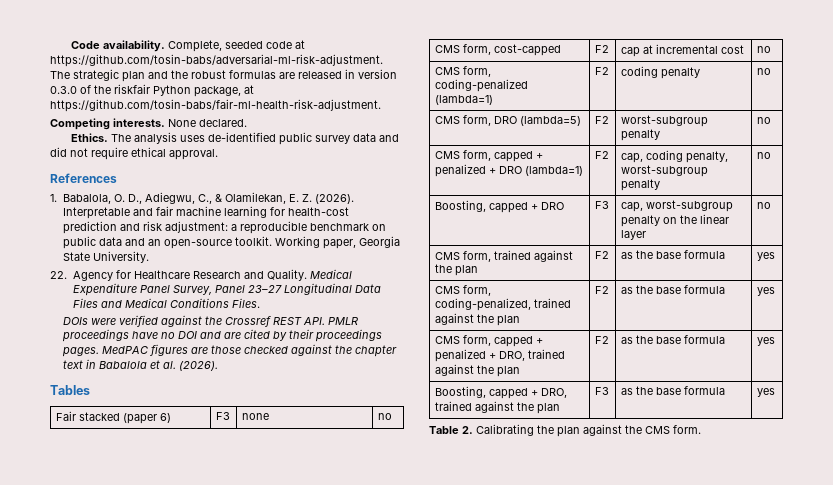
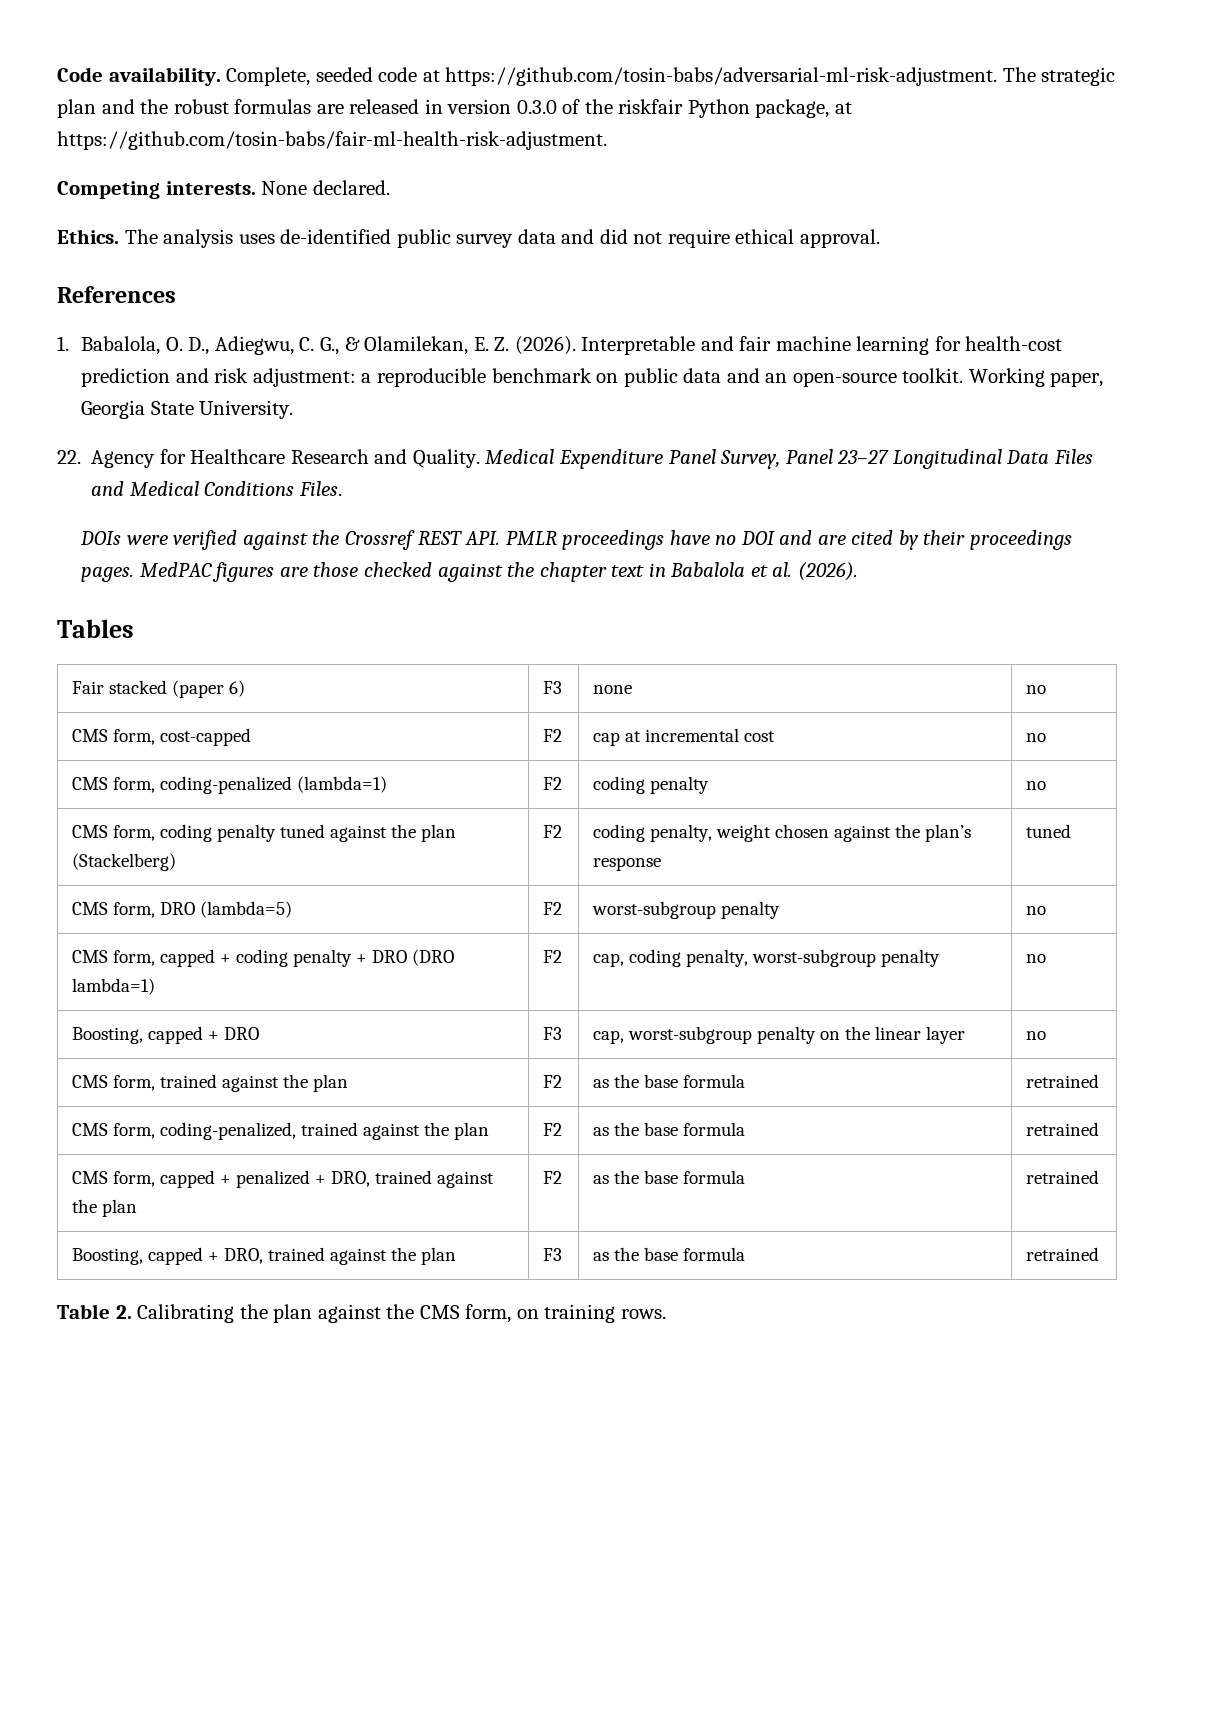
[197,194,212,204] C., -> [299,337,339,355] C. G.,
(771, 71) none -> [72,824,457,842] [72,853,177,871] [543,825,563,838] [593,824,972,842] [593,857,662,871] [1026,824,1072,838] // CMS form, coding penalty tuned against the plan (Stackelberg) | F2 | coding penalty, weight chosen against the plan’s response | tuned
[434,164,583,177] penalized + DRO (lambda=1) -> [236,949,455,967] [72,978,156,995] coding penalty + DRO (DRO lambda=1)
[756,252,775,261] yes -> [1026,1074,1100,1088] retrained
[756,287,775,296] yes -> [1026,1122,1100,1136] retrained
[756,337,775,346] yes -> [1026,1170,1100,1184] retrained
[756,388,775,397] yes -> [1026,1247,1100,1261] retrained
[673,425,701,434] form. -> [465,1304,666,1323] form, on training rows.

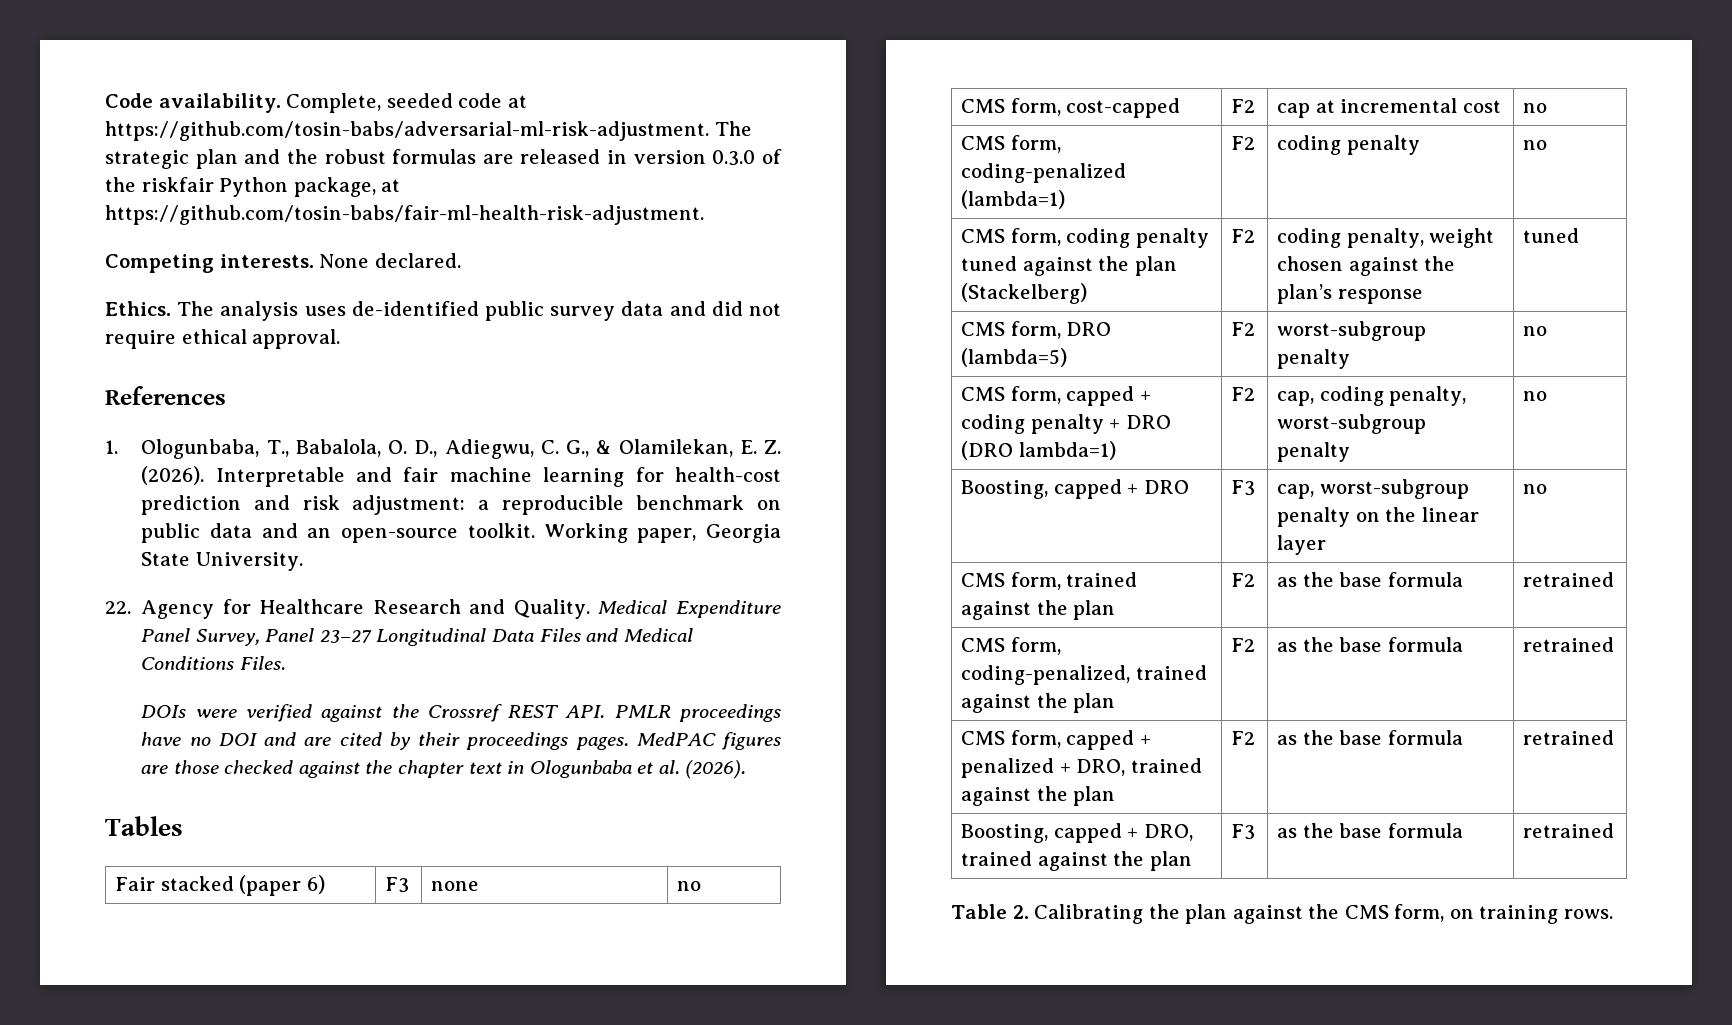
(69, 343) none -> [141,439,289,459] Ologunbaba, T.,
[670,562,746,577] Babalola -> [529,760,632,778] Ologunbaba

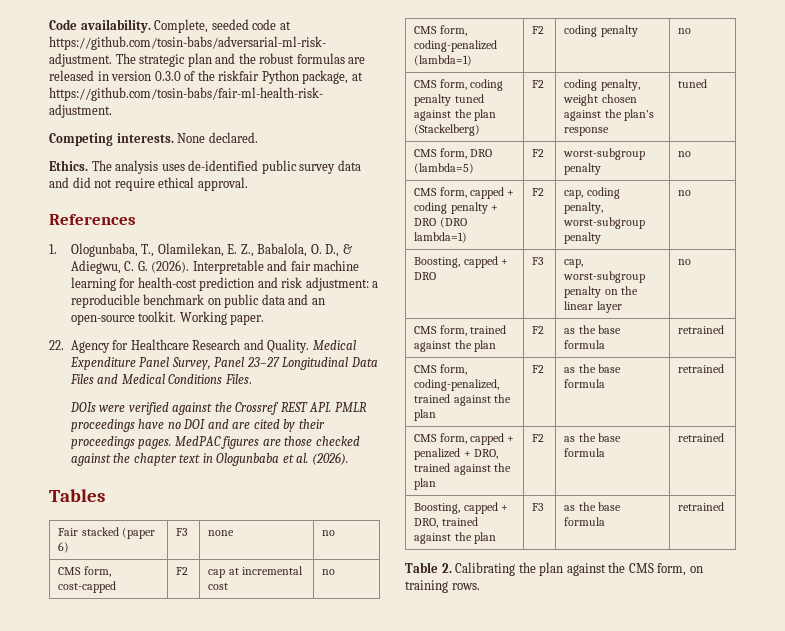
(289, 448) none -> [157,243,254,257] Olamilekan, E. Z.,
(438, 448) none -> [342,244,352,254] &
[566,439,781,457] G., & Olamilekan, E. Z. -> [137,261,148,271] G.
[637,524,782,543] [141,552,303,571] paper, Georgia State University. -> [230,314,265,325] paper.

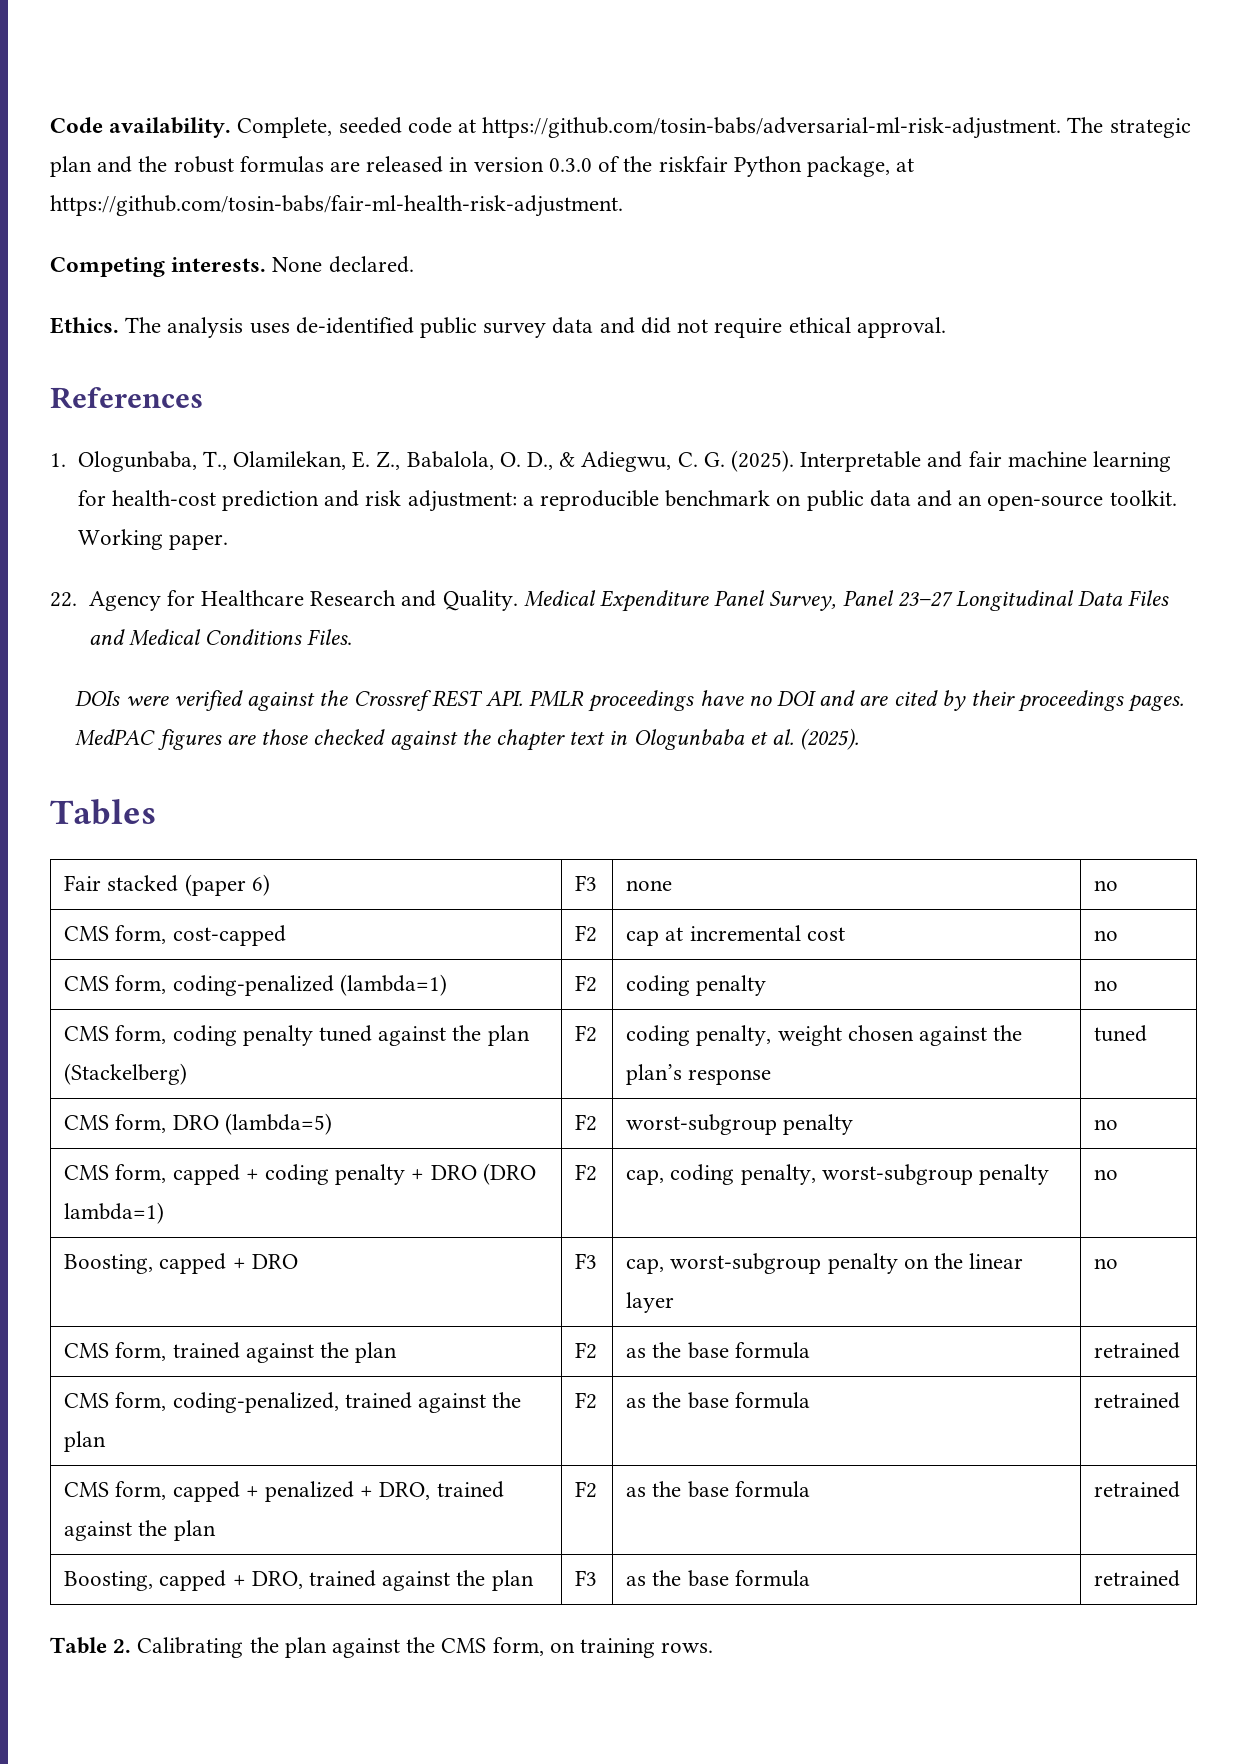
[151,260,190,273] (2026). -> [731,450,795,472] (2025).
[311,452,348,465] (2026). -> [800,728,860,750] (2025).

